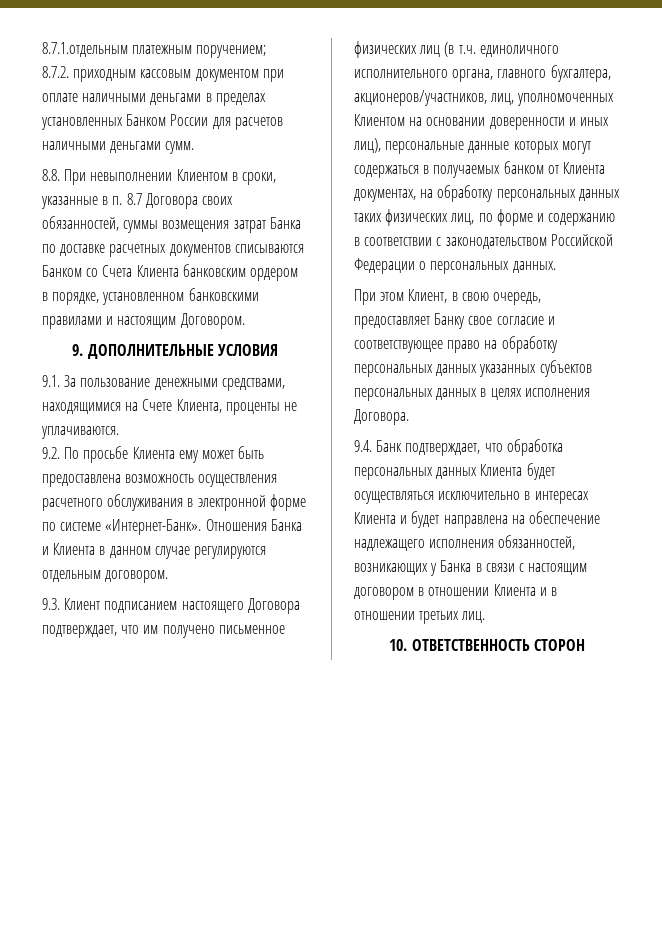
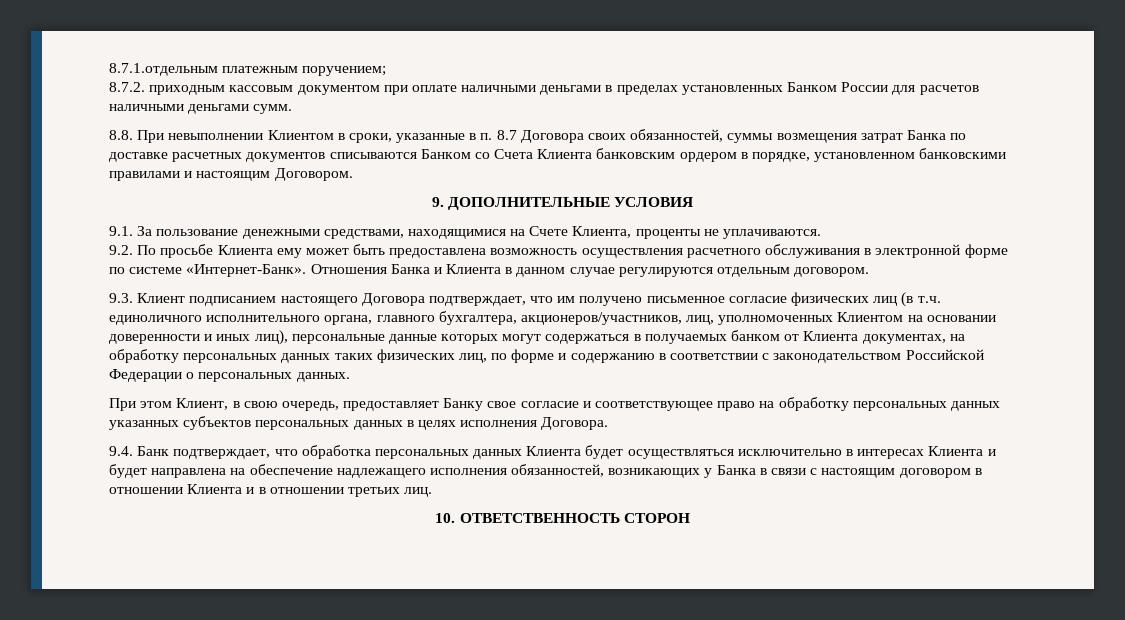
(285, 629) none -> [728,296,787,303] согласие

